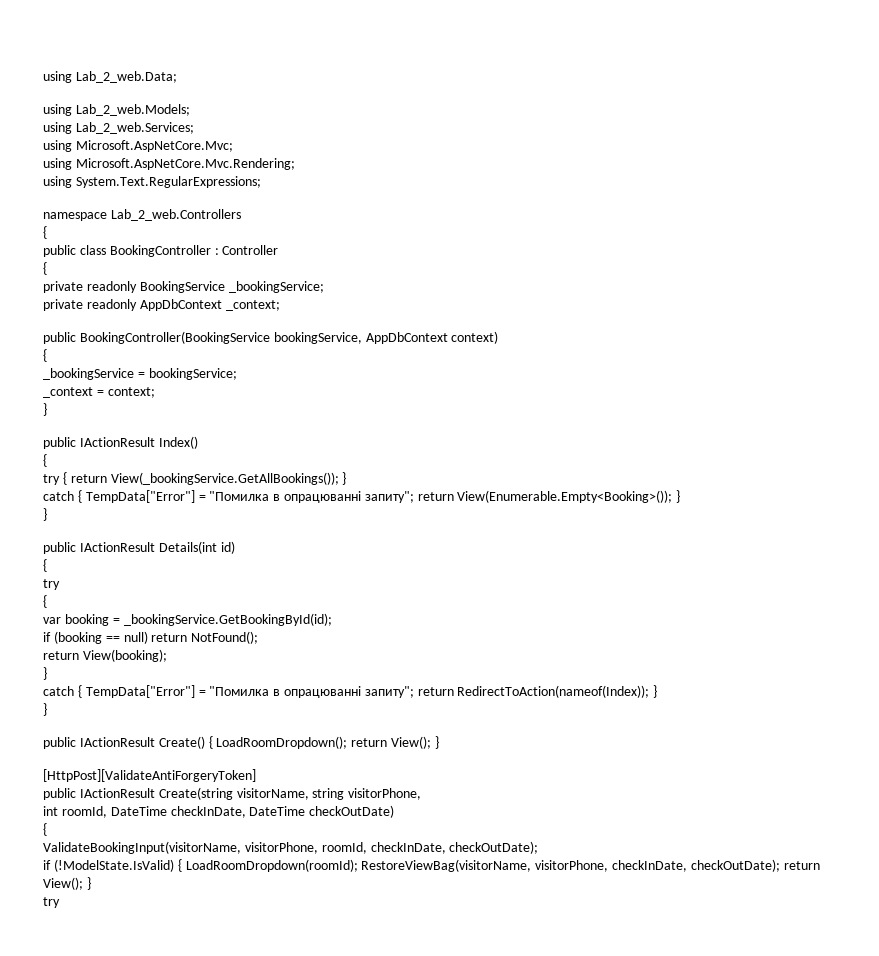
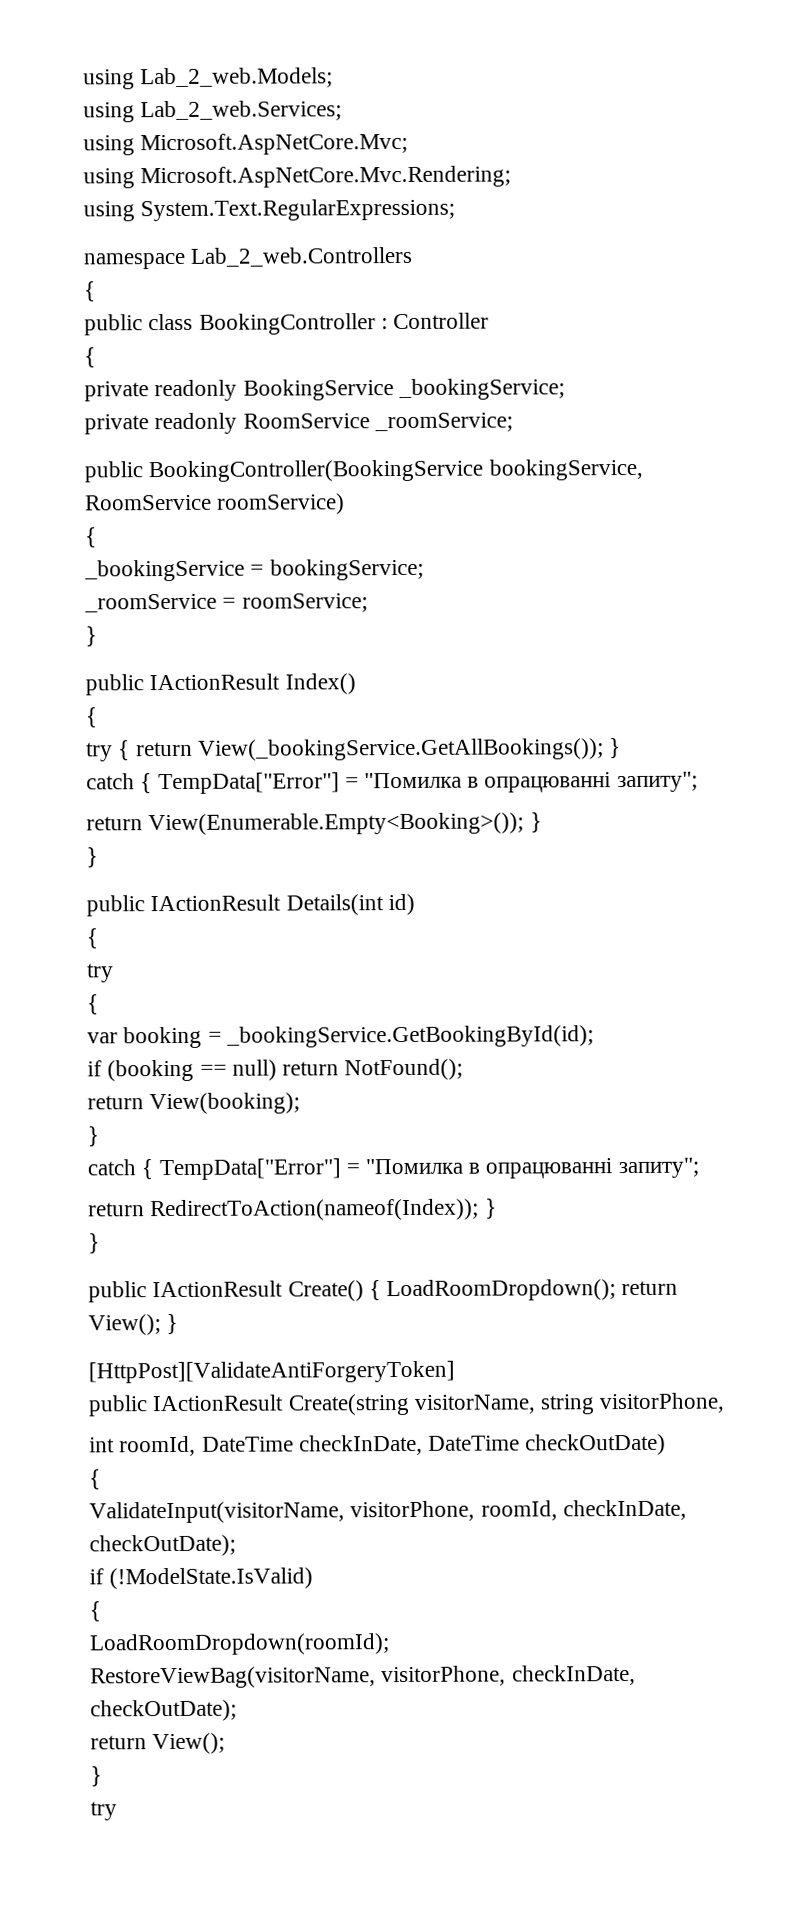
[43,71,178,83] [43,104,73,116] using Lab_2_web.Data; // using -> [83,69,136,90] using
[139,299,280,311] AppDbContext _context; -> [242,412,513,433] RoomService _roomService;
[365,331,499,344] AppDbContext context) -> [84,493,346,515] RoomService roomService)
[43,387,155,398] _context = context; -> [84,593,368,613] _roomService = roomService;
(414, 497) none -> (698, 782) //
(414, 692) none -> (699, 1168) //
[43,841,242,854] ValidateBookingInput(visitorName, -> [89,1501,346,1524] ValidateInput(visitorName,
[177,859,182,872] { -> [89,1601,102,1622] // { //
(358, 865) none -> (391, 1644) //
[783,861,820,870] [43,877,84,890] return View(); -> [90,1732,226,1755] // return View(); //

